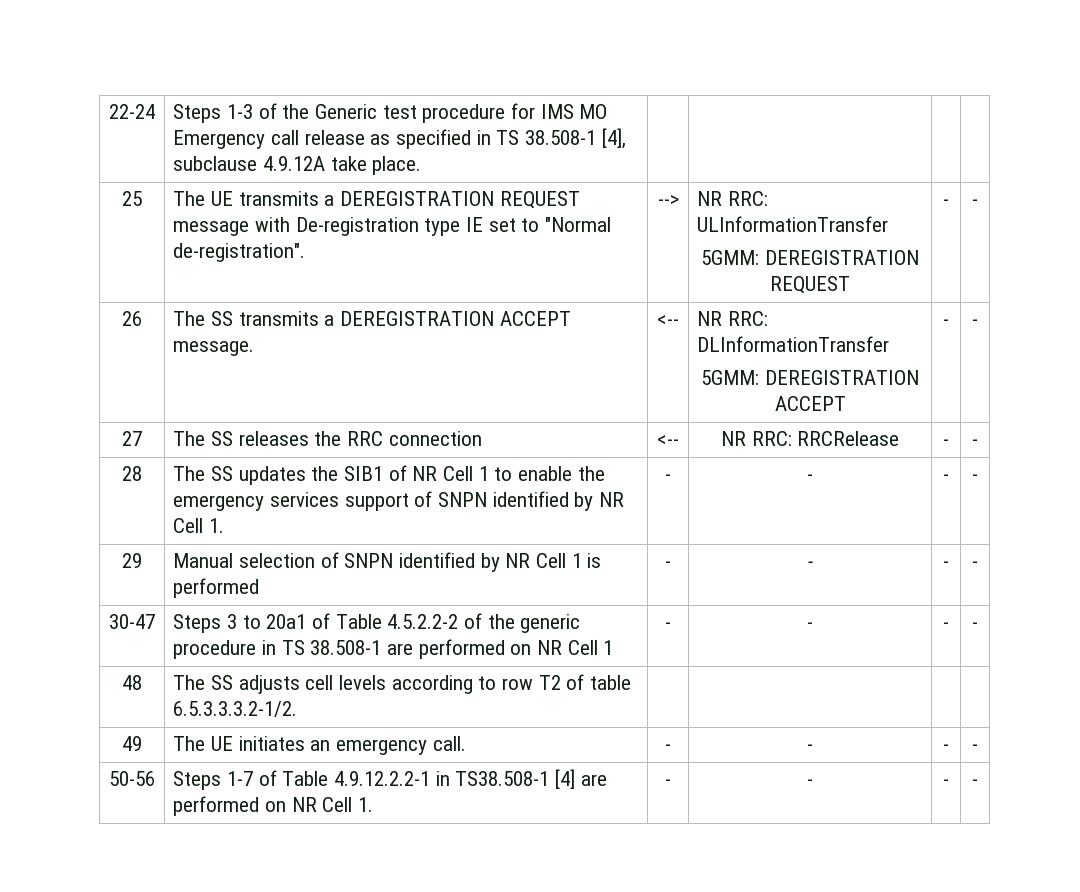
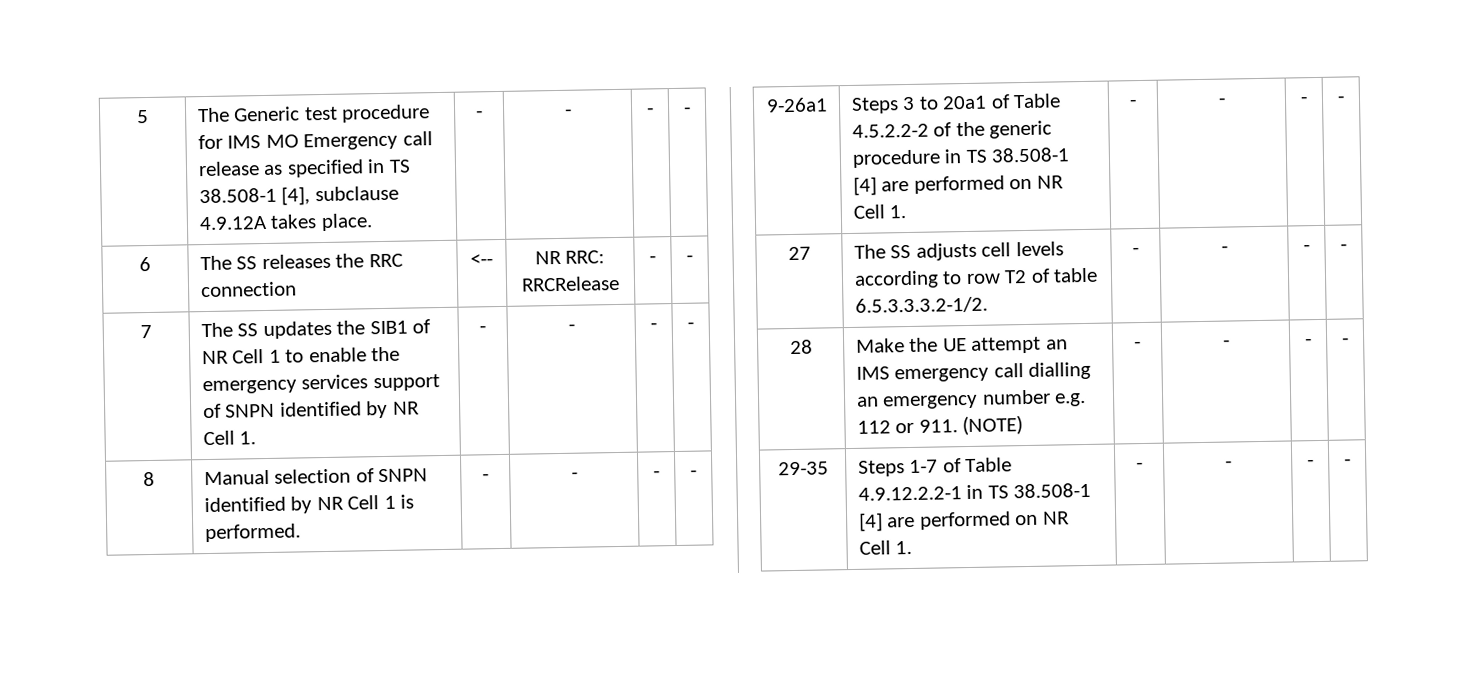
[109,104,155,119] [173,103,310,123] 22-24 | Steps 1-3 of the -> [136,109,149,124] [196,107,230,123] 5 | The
[330,156,367,171] take -> [270,214,318,229] takes
[122,191,142,206] [173,191,580,209] [173,217,611,236] [173,243,306,262] [657,195,679,206] [697,191,768,206] [697,216,889,232] [701,250,919,265] [770,276,850,294] [943,199,949,206] [972,199,978,206] [122,311,142,326] [173,311,571,326] [173,341,255,356] [657,315,679,326] [697,311,768,326] [697,336,890,352] [701,370,919,385] [774,396,846,411] [943,319,949,326] [972,319,978,326] [122,431,142,446] | | | // 25 | The UE transmits a DEREGISTRATION REQUEST message with De-registration type IE set to "Normal de-registration". | --> | NR RRC: ULInformationTransfer // 5GMM: DEREGISTRATION REQUEST | - | - // 26 | The SS transmits a DEREGISTRATION ACCEPT message. | <-- | NR RRC: DLInformationTransfer // 5GMM: DEREGISTRATION ACCEPT | - | - // 27 -> [476,110,483,118] [564,108,572,116] [647,107,654,115] [684,106,691,114] [139,256,151,272] - | - | - | - // 6
[122,466,142,481] 28 -> [140,324,152,339] 7
[122,553,142,568] 29 -> [143,471,155,487] 8
[173,578,260,598] [665,561,671,568] [807,561,813,568] [943,561,949,568] [972,561,978,568] [109,614,155,629] performed | - | - | - | - // 30-47 -> [204,523,301,543] [482,473,489,481] [570,471,578,479] [653,470,660,478] [690,469,697,477] [765,97,828,113] performed. | - | - | - | - // 9-26a1
[386,639,614,659] [665,622,671,629] [807,622,813,629] [943,622,949,629] [972,622,978,629] [122,675,142,690] [173,674,631,694] [173,701,298,717] [122,736,142,751] [173,736,466,755] [665,744,671,751] [807,744,813,751] [943,744,949,751] [972,744,978,751] [109,771,155,786] [173,770,550,790] are performed on NR Cell 1 | - | - | - | - // 48 | The SS adjusts cell levels according to row T2 of table 6.5.3.3.3.2-1/2. | | | | // 49 | The UE initiates an emergency call. | - | - | - | - // 50-56 | Steps 1-7 of Table 4.9.12.2.2-1 in TS38.508-1 -> (1071, 155) none
(978, 782) none -> [787,246,811,261] [853,241,1064,261] [853,267,1099,289] [854,296,988,314] [1132,247,1139,255] [1220,245,1228,253] [1303,244,1310,252] [1340,243,1347,251] [789,339,813,355] [855,336,1068,354] [855,361,1092,383] [856,389,1087,410] [856,415,1024,436] [1134,341,1141,349] [1222,339,1230,347] [1305,338,1312,346] [1342,337,1349,345] [777,461,829,476] [857,457,1013,477] [857,482,1092,501] [857,511,1070,532] [858,540,913,555] [1136,462,1143,470] [1224,460,1232,468] [1307,459,1314,467] [1344,458,1351,466] // 27 | The SS adjusts cell levels according to row T2 of table 6.5.3.3.3.2-1/2. | - | - | - | - // 28 | Make the UE attempt an IMS emergency call dialling an emergency number e.g. 112 or 911. (NOTE) | - | - | - | - // 29-35 | Steps 1-7 of Table 4.9.12.2.2-1 in TS 38.508-1 [4] are performed on NR Cell 1. | - | - | - | -

